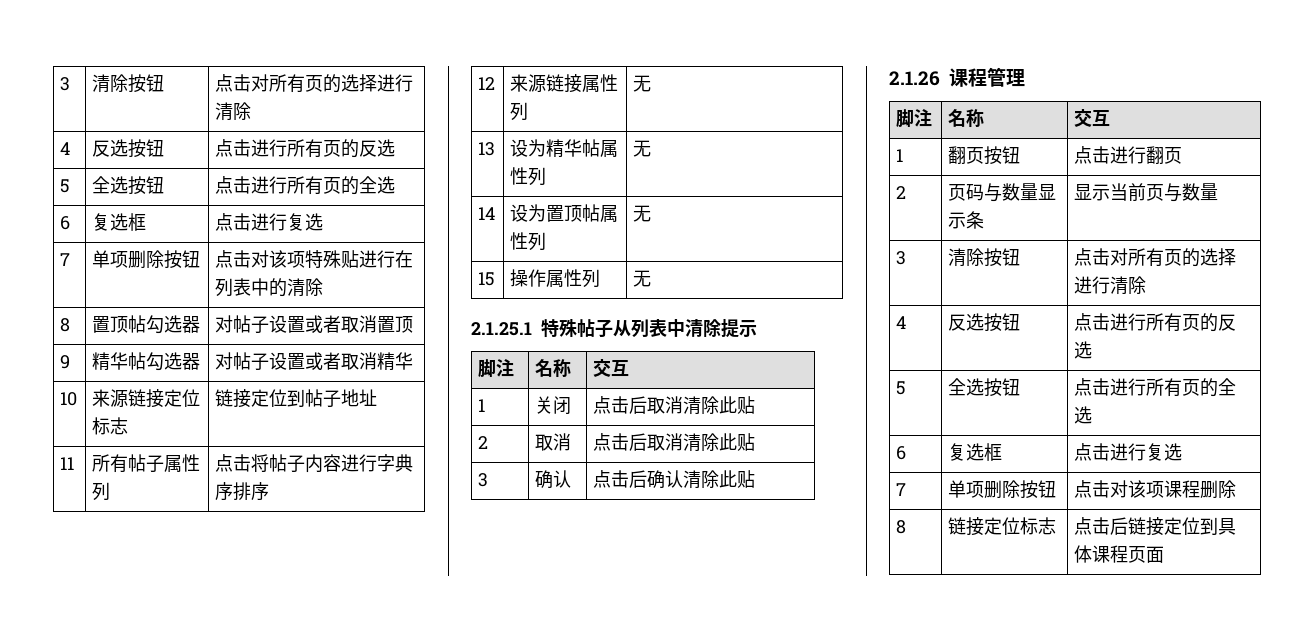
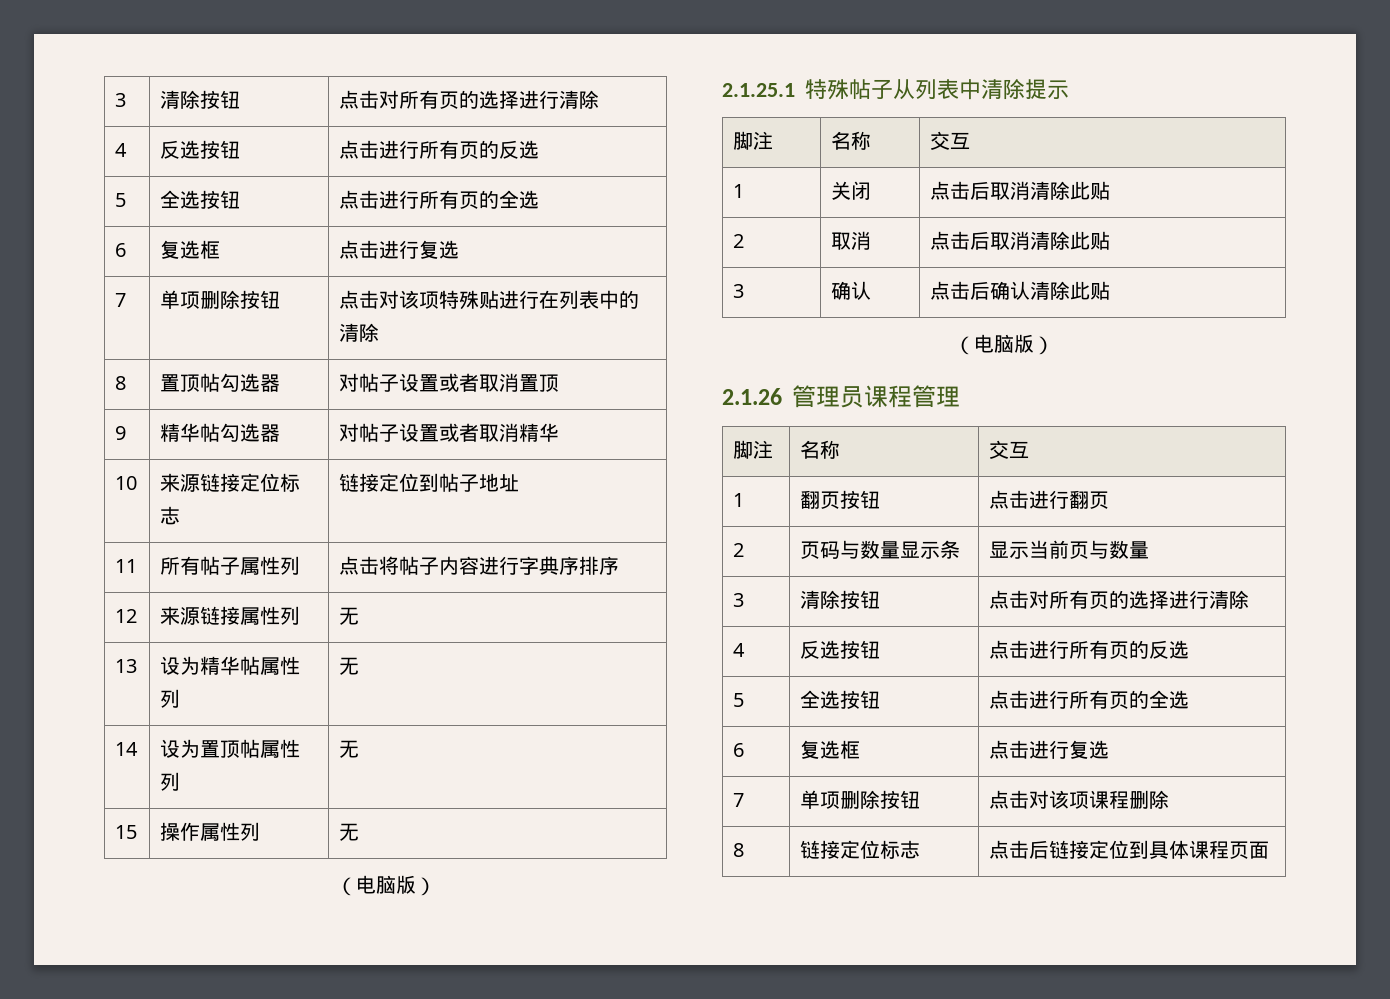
(652, 278) none -> [336,875,436,896] // （电脑版）
(756, 479) none -> [954,334,1054,355] // （电脑版）
(940, 78) none -> [792,385,864,408] 管理员

